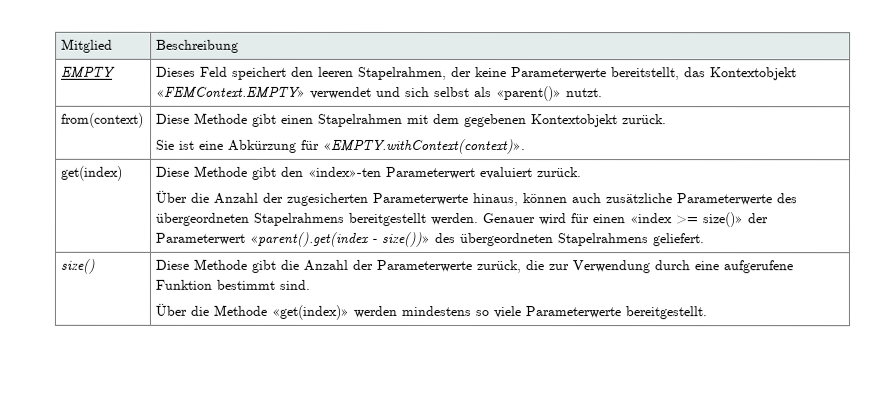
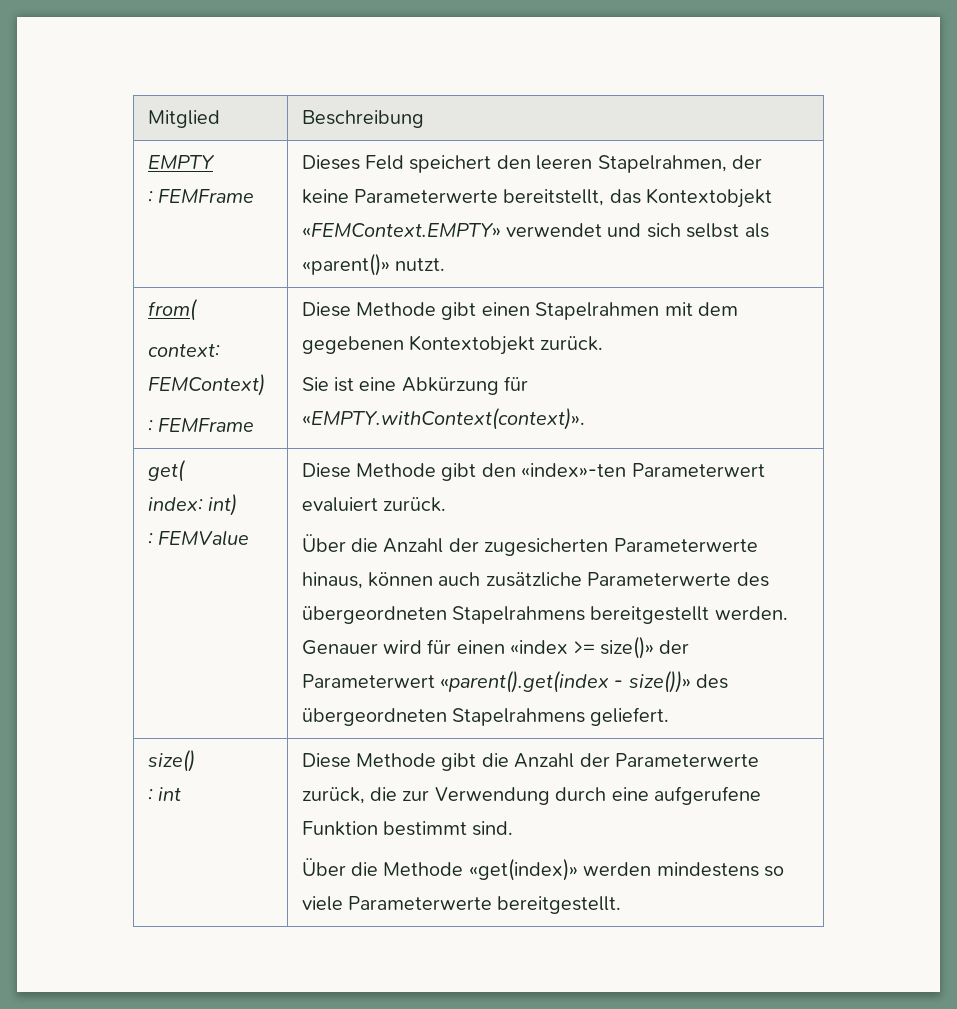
(117, 72) none -> [147,189,254,203] // : FEMFrame
[61,112,145,128] from(context) -> [147,298,198,321] [147,343,220,357] [147,374,265,396] [147,418,254,432] from( // context: FEMContext) // : FEMFrame
[61,165,124,181] get(index) -> [147,459,186,482] [147,494,237,516] [147,530,249,546] get( // index: int) // : FEMValue
(96, 266) none -> [147,787,181,801] // : int

